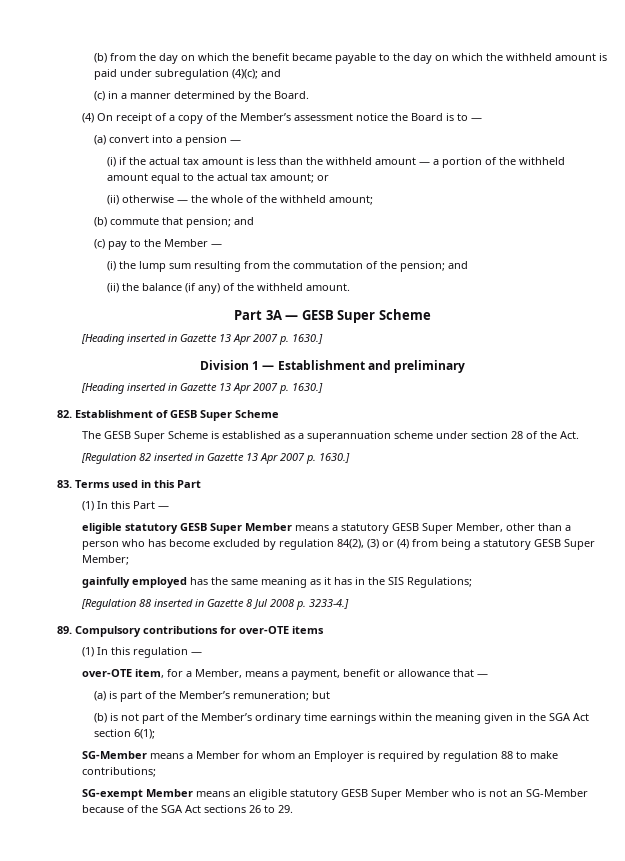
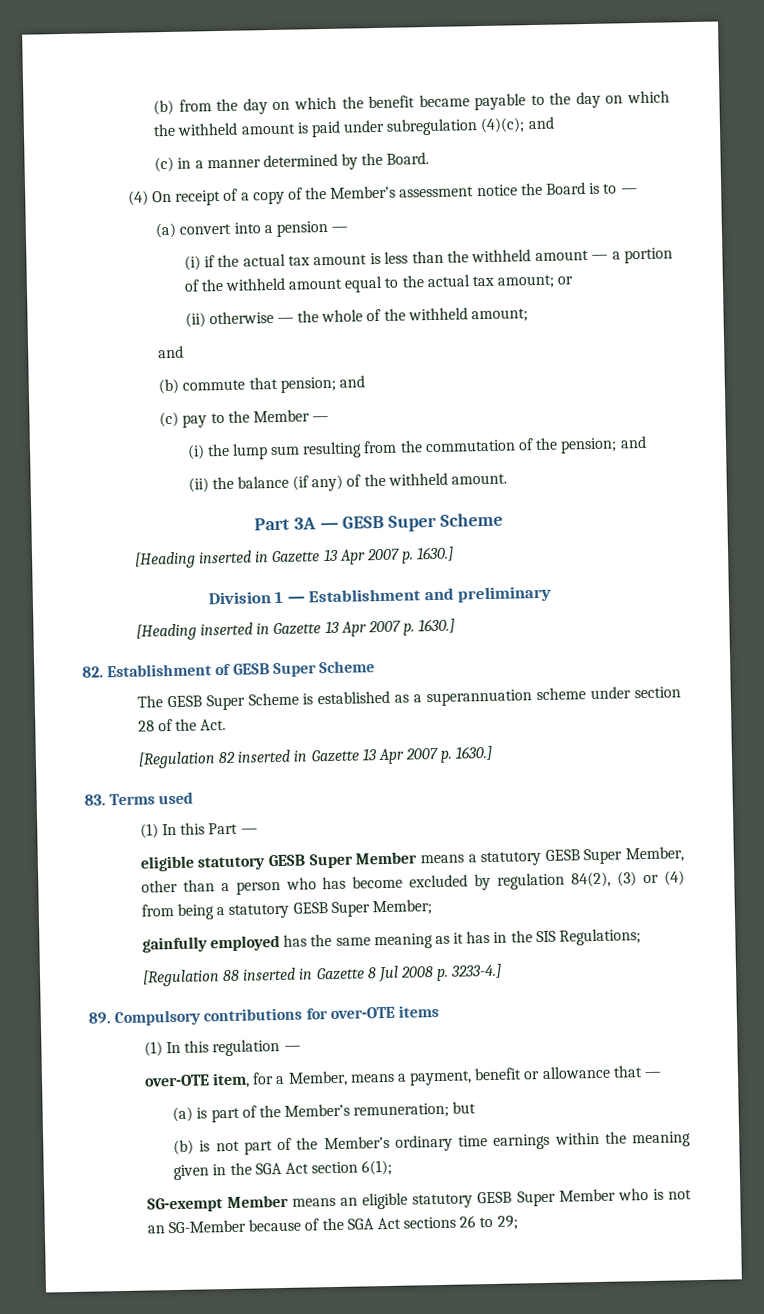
(373, 200) none -> [158,345,185,359] // and
[141,480,201,488] in this Part -> (194, 798) none
[81,751,558,762] [81,767,156,777] // SG-Member means a Member for whom an Employer is required by regulation 88 to make contributions; -> (393, 1167) none
[277,805,293,813] 29. -> [496,1215,518,1230] 29;

